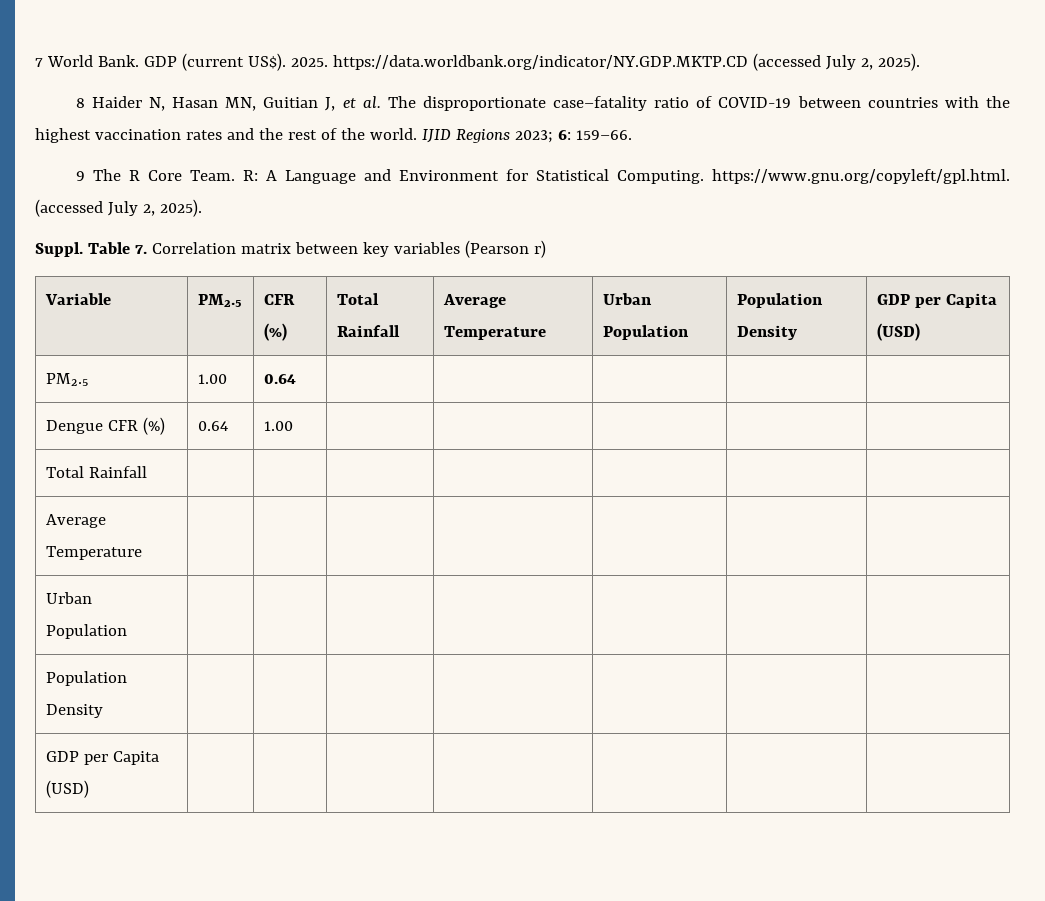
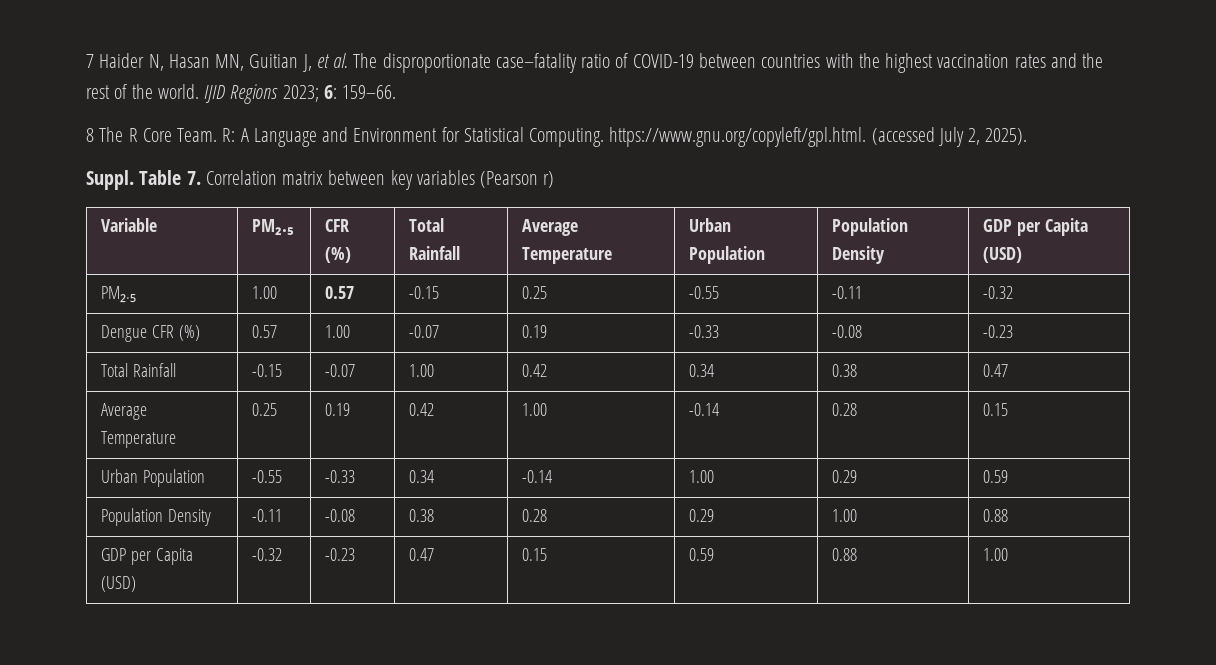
[46,53,920,71] [75,98,85,108] World Bank. GDP (current US$). 2025. https://data.worldbank.org/indicator/NY.GDP.MKTP.CD (accessed July 2, 2025). // 8 -> (94, 61) none
[75,171,85,181] 9 -> [86,128,94,142] 8
[263,374,296,384] 0.64 | | | | | -> [325,286,355,299] [409,286,440,299] [522,286,548,299] [689,286,720,299] [832,286,863,299] [983,286,1014,299] 0.57 | -0.15 | 0.25 | -0.55 | -0.11 | -0.32
[197,421,228,431] [263,421,293,431] [45,466,147,478] [45,514,106,528] [45,546,142,560] [45,592,92,604] [45,624,127,639] [45,671,127,686] [45,704,103,718] [45,751,159,765] [45,780,89,798] 0.64 | 1.00 | | | | | // Total Rainfall | | | | | | | // Average Temperature | | | | | | | // Urban Population | | | | | | | // Population Density | | | | | | | // GDP per Capita (USD) | | | | | | | -> [252,325,278,338] [325,325,351,338] [409,325,440,338] [522,325,548,338] [689,325,720,338] [832,325,863,338] [983,325,1014,338] [101,363,177,377] [252,364,283,377] [325,364,356,377] [409,364,435,377] [522,364,548,377] [689,364,715,377] [832,364,858,377] [983,364,1009,377] [101,403,148,420] [101,431,177,448] [252,403,278,416] [325,403,351,416] [409,403,435,416] [522,403,548,416] [689,403,720,416] [832,403,858,416] [983,403,1009,416] [101,469,206,487] [252,470,283,483] [325,470,356,483] [409,470,435,483] [522,470,553,483] [689,470,715,483] [832,470,858,483] [983,470,1009,483] [101,508,212,526] [252,509,283,522] [325,509,356,522] [409,509,435,522] [522,509,548,522] [689,509,715,522] [832,509,858,522] [983,509,1009,522] [101,548,193,565] [101,576,137,592] [252,548,283,561] [325,548,356,561] [409,548,435,561] [522,548,548,561] [689,548,715,561] [832,548,858,561] [983,548,1009,561] 0.57 | 1.00 | -0.07 | 0.19 | -0.33 | -0.08 | -0.23 // Total Rainfall | -0.15 | -0.07 | 1.00 | 0.42 | 0.34 | 0.38 | 0.47 // Average Temperature | 0.25 | 0.19 | 0.42 | 1.00 | -0.14 | 0.28 | 0.15 // Urban Population | -0.55 | -0.33 | 0.34 | -0.14 | 1.00 | 0.29 | 0.59 // Population Density | -0.11 | -0.08 | 0.38 | 0.28 | 0.29 | 1.00 | 0.88 // GDP per Capita (USD) | -0.32 | -0.23 | 0.47 | 0.15 | 0.59 | 0.88 | 1.00

